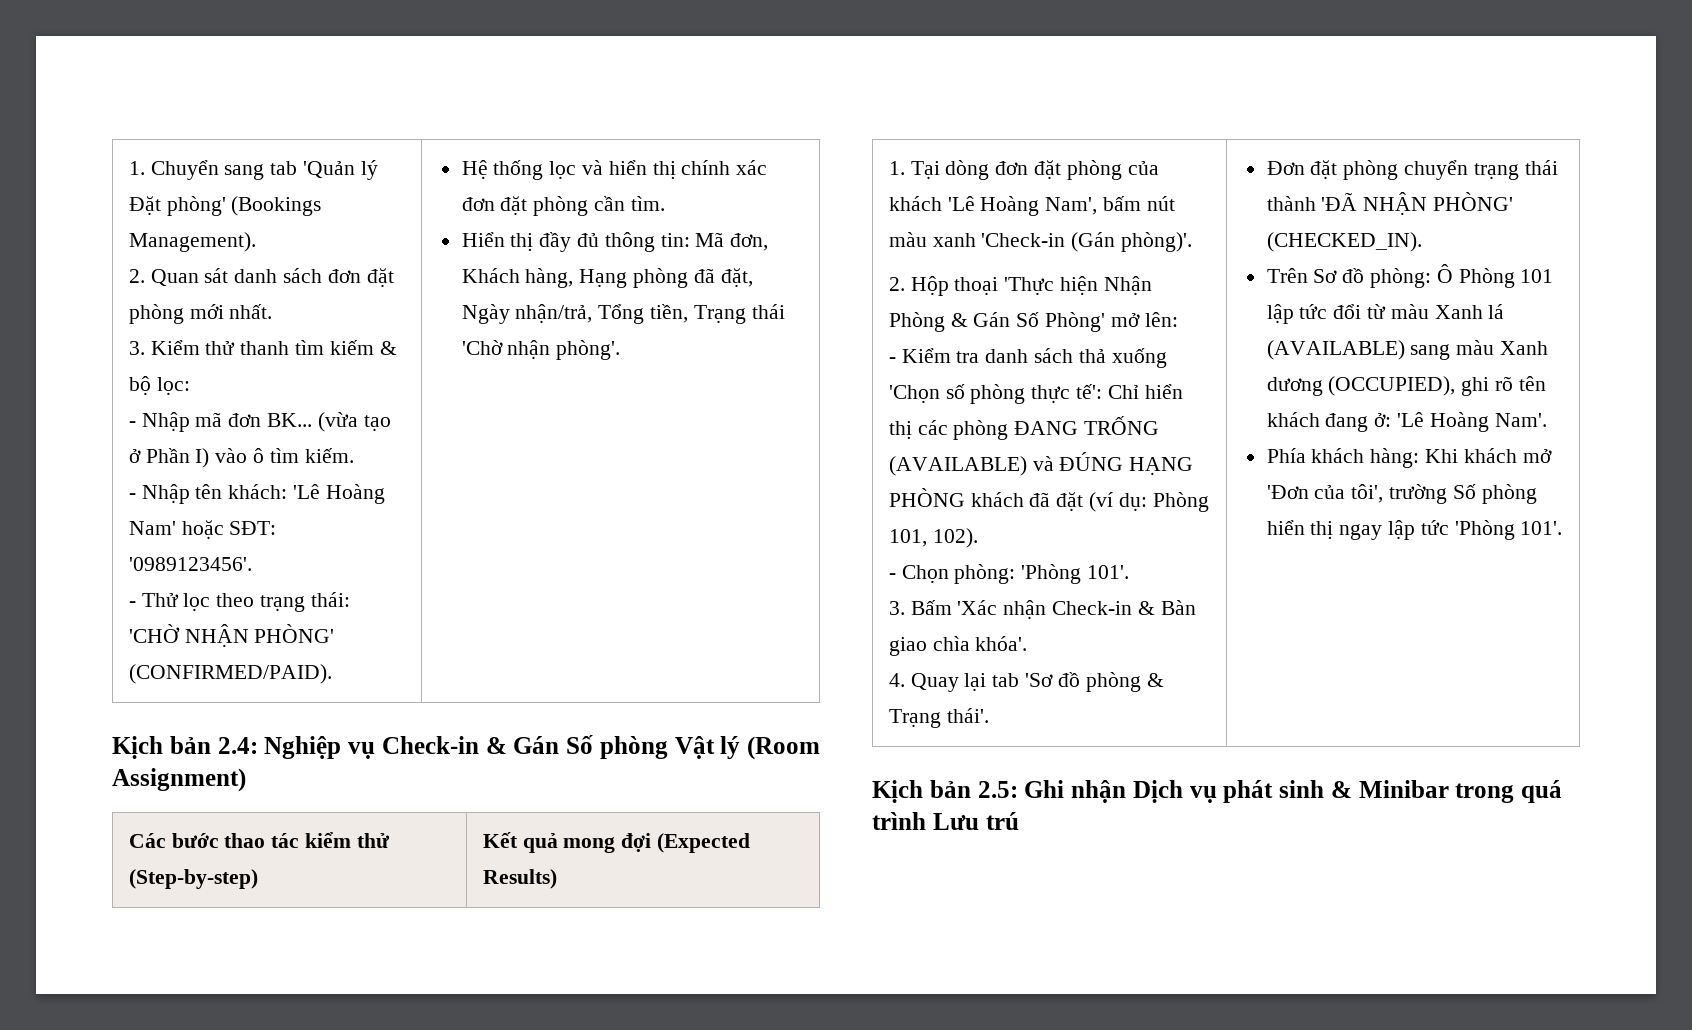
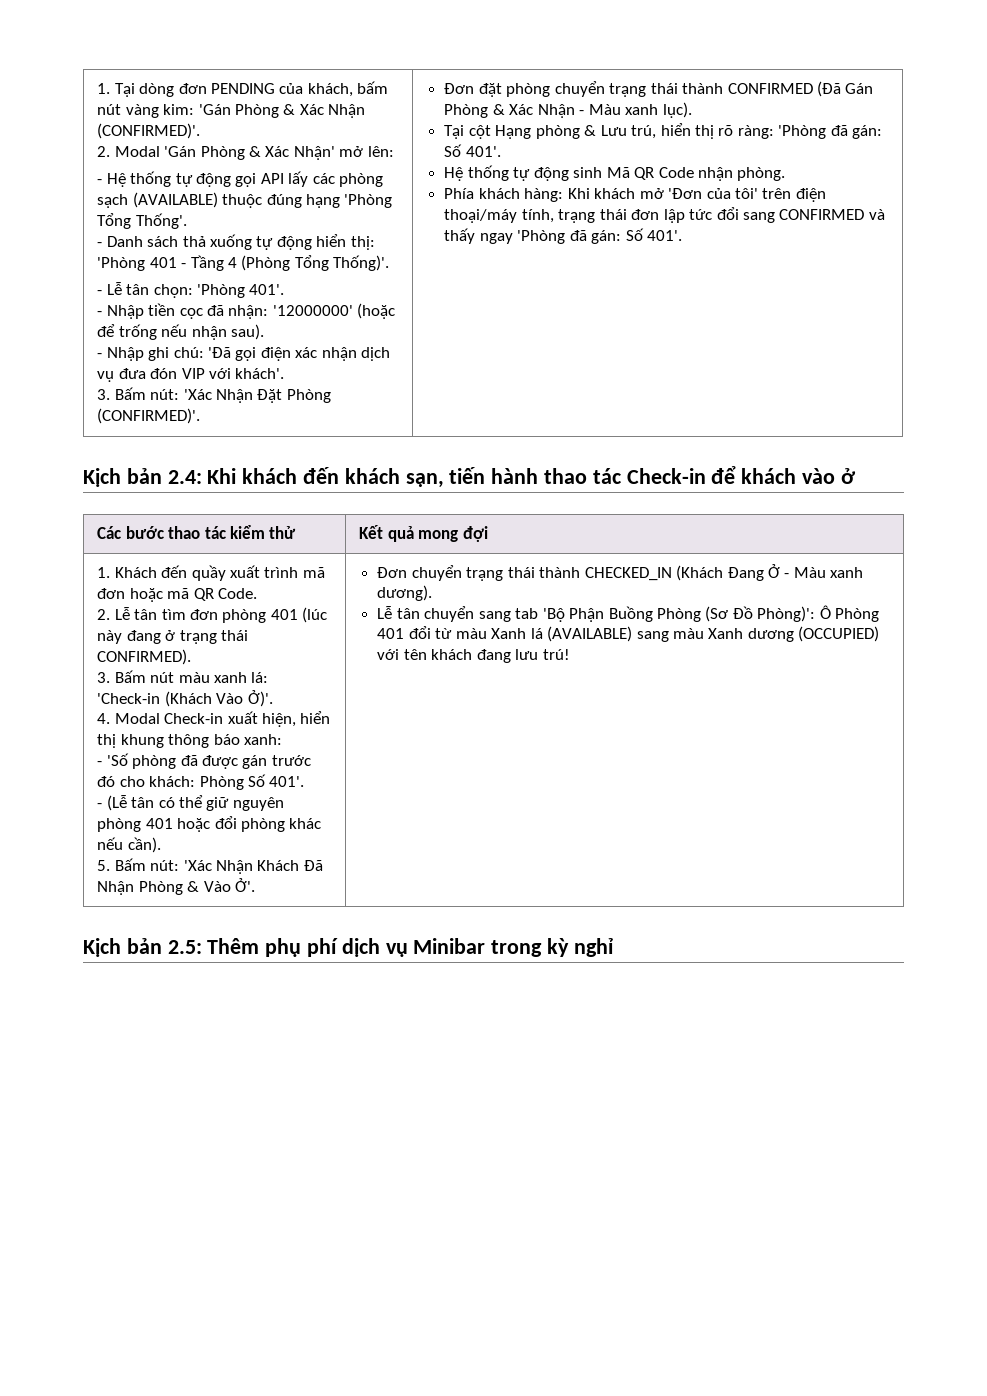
[128,160,378,180] [128,196,322,216] [128,232,256,252] [128,268,394,287] [128,304,273,324] [128,340,397,355] [128,376,190,395] [128,412,391,432] [128,448,354,468] [128,484,385,504] [128,520,277,539] [128,557,252,571] [128,592,350,612] [128,624,335,647] [128,664,332,684] [461,160,768,180] [461,196,665,216] [461,232,769,252] [461,268,753,288] [461,304,785,324] [461,340,621,360] [112,735,820,760] [112,768,246,792] [128,832,390,848] [128,869,258,889] [482,832,751,853] [482,869,557,889] [888,160,1159,180] [888,196,1175,216] [888,232,1193,252] [888,276,1152,296] [888,312,1178,332] [888,348,1167,368] [888,384,1183,404] [888,416,1160,440] [888,452,1194,476] [888,488,1209,512] [888,528,978,548] [888,564,1130,584] [888,600,1196,619] [888,636,1028,656] [888,672,1164,692] [888,708,989,728] 1. Chuyển sang tab 'Quản lý Đặt phòng' (Bookings Management). // 2. Quan sát danh sách đơn đặt phòng mới nhất. // 3. Kiểm thử thanh tìm kiếm & bộ lọc: // - Nhập mã đơn BK... (vừa tạo ở Phần I) vào ô tìm kiếm. // - Nhập tên khách: 'Lê Hoàng Nam' hoặc SĐT: '0989123456'. // - Thử lọc theo trạng thái: 'CHỜ NHẬN PHÒNG' (CONFIRMED/PAID). | Hệ thống lọc và hiển thị chính xác đơn đặt phòng cần tìm. // Hiển thị đầy đủ thông tin: Mã đơn, Khách hàng, Hạng phòng đã đặt, Ngày nhận/trả, Tổng tiền, Trạng thái 'Chờ nhận phòng'. // Kịch bản 2.4: Nghiệp vụ Check-in & Gán Số phòng Vật lý (Room Assignment) // Các bước thao tác kiểm thử (Step-by-step) | Kết quả mong đợi (Expected Results) // 1. Tại dòng đơn đặt phòng của khách 'Lê Hoàng Nam', bấm nút màu xanh 'Check-in (Gán phòng)'. // 2. Hộp thoại 'Thực hiện Nhận Phòng & Gán Số Phòng' mở lên: // - Kiểm tra danh sách thả xuống 'Chọn số phòng thực tế': Chỉ hiển thị các phòng ĐANG TRỐNG (AVAILABLE) và ĐÚNG HẠNG PHÒNG khách đã đặt (ví dụ: Phòng 101, 102). // - Chọn phòng: 'Phòng 101'. // 3. Bấm 'Xác nhận Check-in & Bàn giao chìa khóa'. // 4. Quay lại tab 'Sơ đồ phòng & Trạng thái'. -> [97,81,389,97] [97,104,366,118] [97,123,201,139] [97,146,394,160] [97,171,384,187] [97,192,393,208] [97,213,187,229] [97,234,375,250] [97,255,390,271] [97,282,285,298] [97,303,396,319] [97,324,265,340] [97,347,391,361] [97,368,285,382] [97,387,331,403] [97,408,201,424] 1. Tại dòng đơn PENDING của khách, bấm nút vàng kim: 'Gán Phòng & Xác Nhận (CONFIRMED)'. // 2. Modal 'Gán Phòng & Xác Nhận' mở lên: // - Hệ thống tự động gọi API lấy các phòng sạch (AVAILABLE) thuộc đúng hạng 'Phòng Tổng Thống'. // - Danh sách thả xuống tự động hiển thị: 'Phòng 401 - Tầng 4 (Phòng Tổng Thống)'. // - Lễ tân chọn: 'Phòng 401'. // - Nhập tiền cọc đã nhận: '12000000' (hoặc để trống nếu nhận sau). // - Nhập ghi chú: 'Đã gọi điện xác nhận dịch vụ đưa đón VIP với khách'. // 3. Bấm nút: 'Xác Nhận Đặt Phòng (CONFIRMED)'.
[1321,192,1513,215] [1266,232,1422,252] [1266,264,1554,288] [1266,304,1328,324] 'ĐÃ NHẬN PHÒNG' (CHECKED_IN). // Trên Sơ đồ phòng: Ô Phòng 101 lập tức -> [727,81,874,97] [444,102,692,118] [444,123,883,139] [444,144,501,157] [444,165,786,181] [444,188,826,202] [444,207,885,223] [444,228,683,244] [83,466,856,488] [97,525,297,539] [359,525,488,542] [97,565,325,581] [97,588,258,602] [97,607,328,623] [97,630,249,644] [97,649,192,665] [97,670,269,683] [97,690,273,707] [97,711,331,727] [97,734,283,748] [97,753,311,769] [97,774,305,790] [97,795,284,811] [97,816,322,832] [97,837,161,853] [97,858,323,874] [97,878,256,895] [377,564,864,581] [377,585,433,601] [377,605,880,622] [377,628,405,639] CONFIRMED (Đã Gán Phòng & Xác Nhận - Màu xanh lục). // Tại cột Hạng phòng & Lưu trú, hiển thị rõ ràng: 'Phòng đã gán: Số 401'. // Hệ thống tự động sinh Mã QR Code nhận phòng. // Phía khách hàng: Khi khách mở 'Đơn của tôi' trên điện thoại/máy tính, trạng thái đơn lập tức đổi sang CONFIRMED và thấy ngay 'Phòng đã gán: Số 401'. // Kịch bản 2.4: Khi khách đến khách sạn, tiến hành thao tác Check-in để khách vào ở // Các bước thao tác kiểm thử | Kết quả mong đợi // 1. Khách đến quầy xuất trình mã đơn hoặc mã QR Code. // 2. Lễ tân tìm đơn phòng 401 (lúc này đang ở trạng thái CONFIRMED). // 3. Bấm nút màu xanh lá: 'Check-in (Khách Vào Ở)'. // 4. Modal Check-in xuất hiện, hiển thị khung thông báo xanh: // - 'Số phòng đã được gán trước đó cho khách: Phòng Số 401'. // - (Lễ tân có thể giữ nguyên phòng 401 hoặc đổi phòng khác nếu cần). // 5. Bấm nút: 'Xác Nhận Khách Đã Nhận Phòng & Vào Ở'. | Đơn chuyển trạng thái thành CHECKED_IN (Khách Đang Ở - Màu xanh dương). // Lễ tân chuyển sang tab 'Bộ Phận Buồng Phòng (Sơ Đồ Phòng)': Ô Phòng 401
[1328,376,1546,396] [1266,412,1547,432] [1266,448,1552,468] [1266,484,1537,504] [1266,520,1563,540] [872,780,1562,803] [872,812,1019,830] (OCCUPIED), ghi rõ tên khách đang ở: 'Lê Hoàng Nam'. // Phía khách hàng: Khi khách mở 'Đơn của tôi', trường Số phòng hiển thị ngay lập tức 'Phòng 101'. // Kịch bản 2.5: Ghi nhận Dịch vụ phát sinh & Minibar trong quá trình Lưu trú -> [798,626,880,642] [377,649,570,663] [83,938,613,957] (OCCUPIED) với tên khách đang lưu trú! // Kịch bản 2.5: Thêm phụ phí dịch vụ Minibar trong kỳ nghỉ

